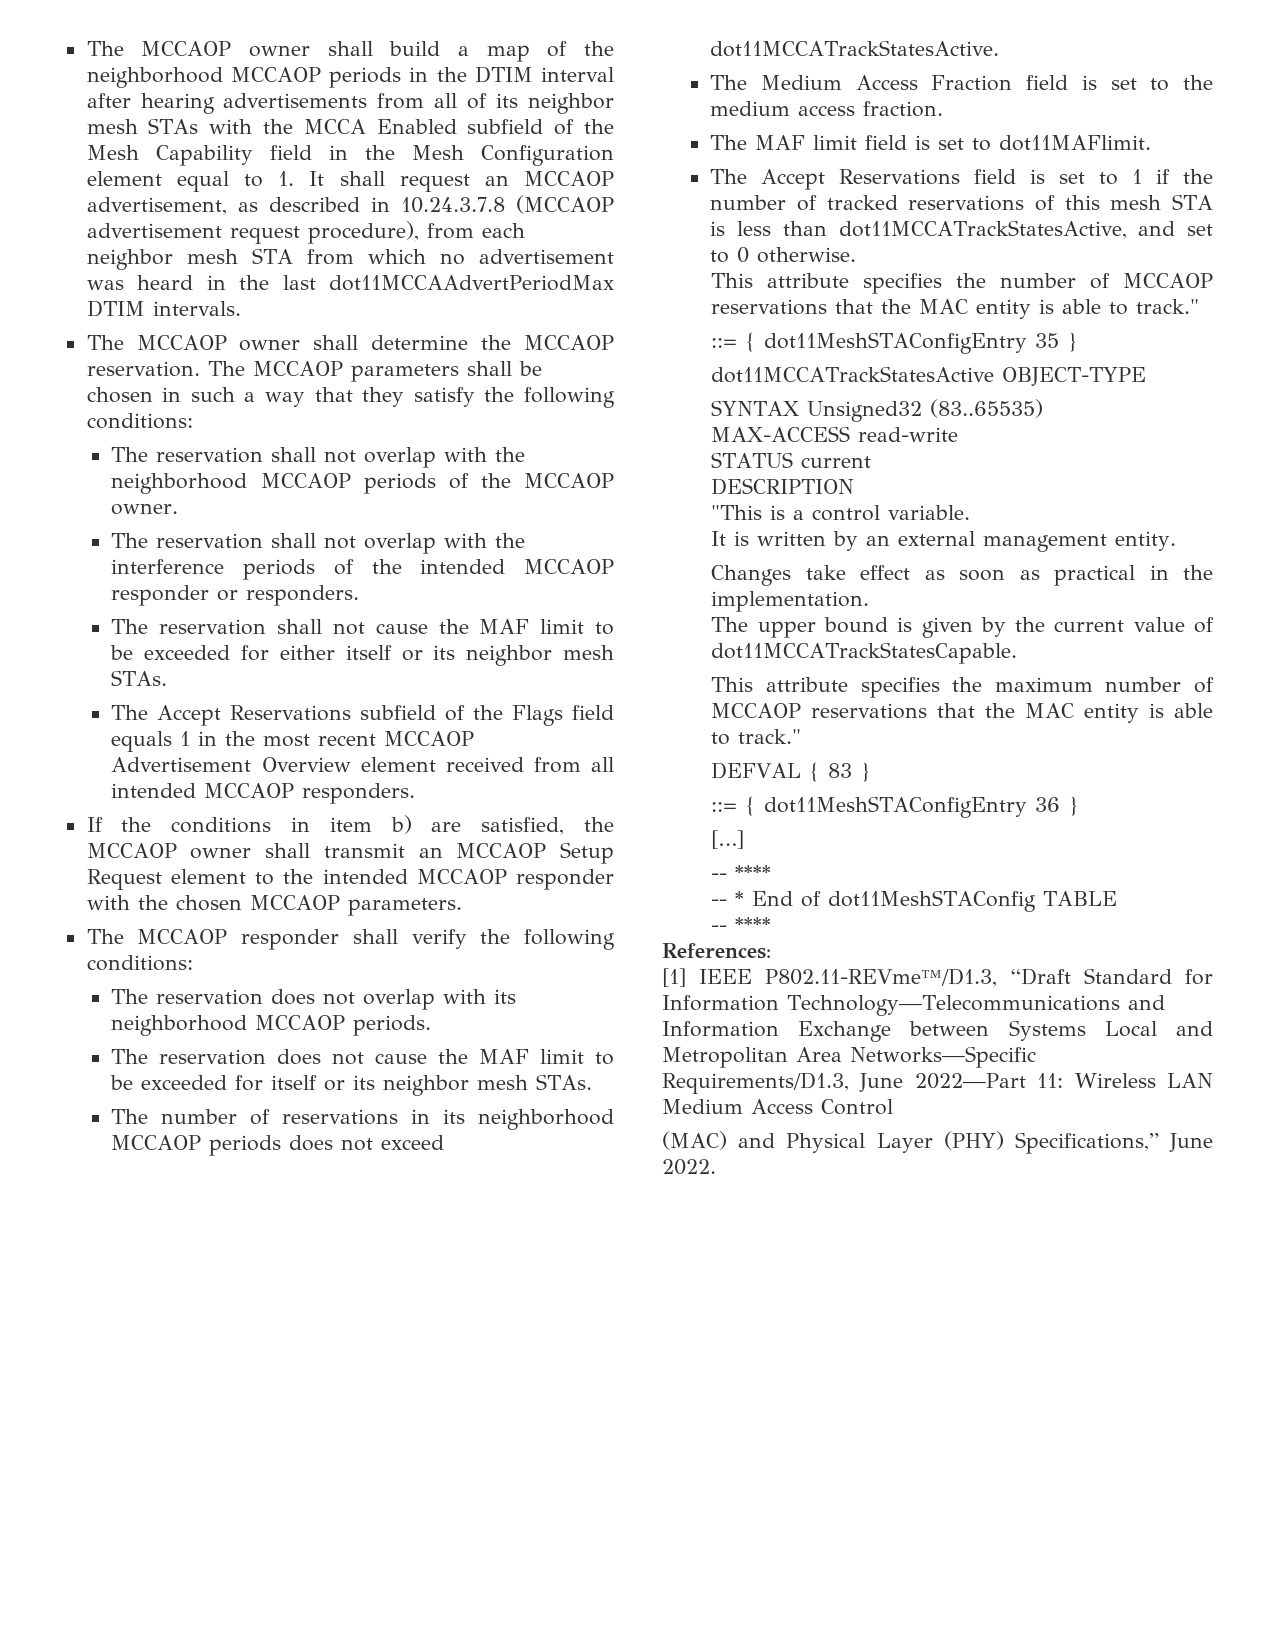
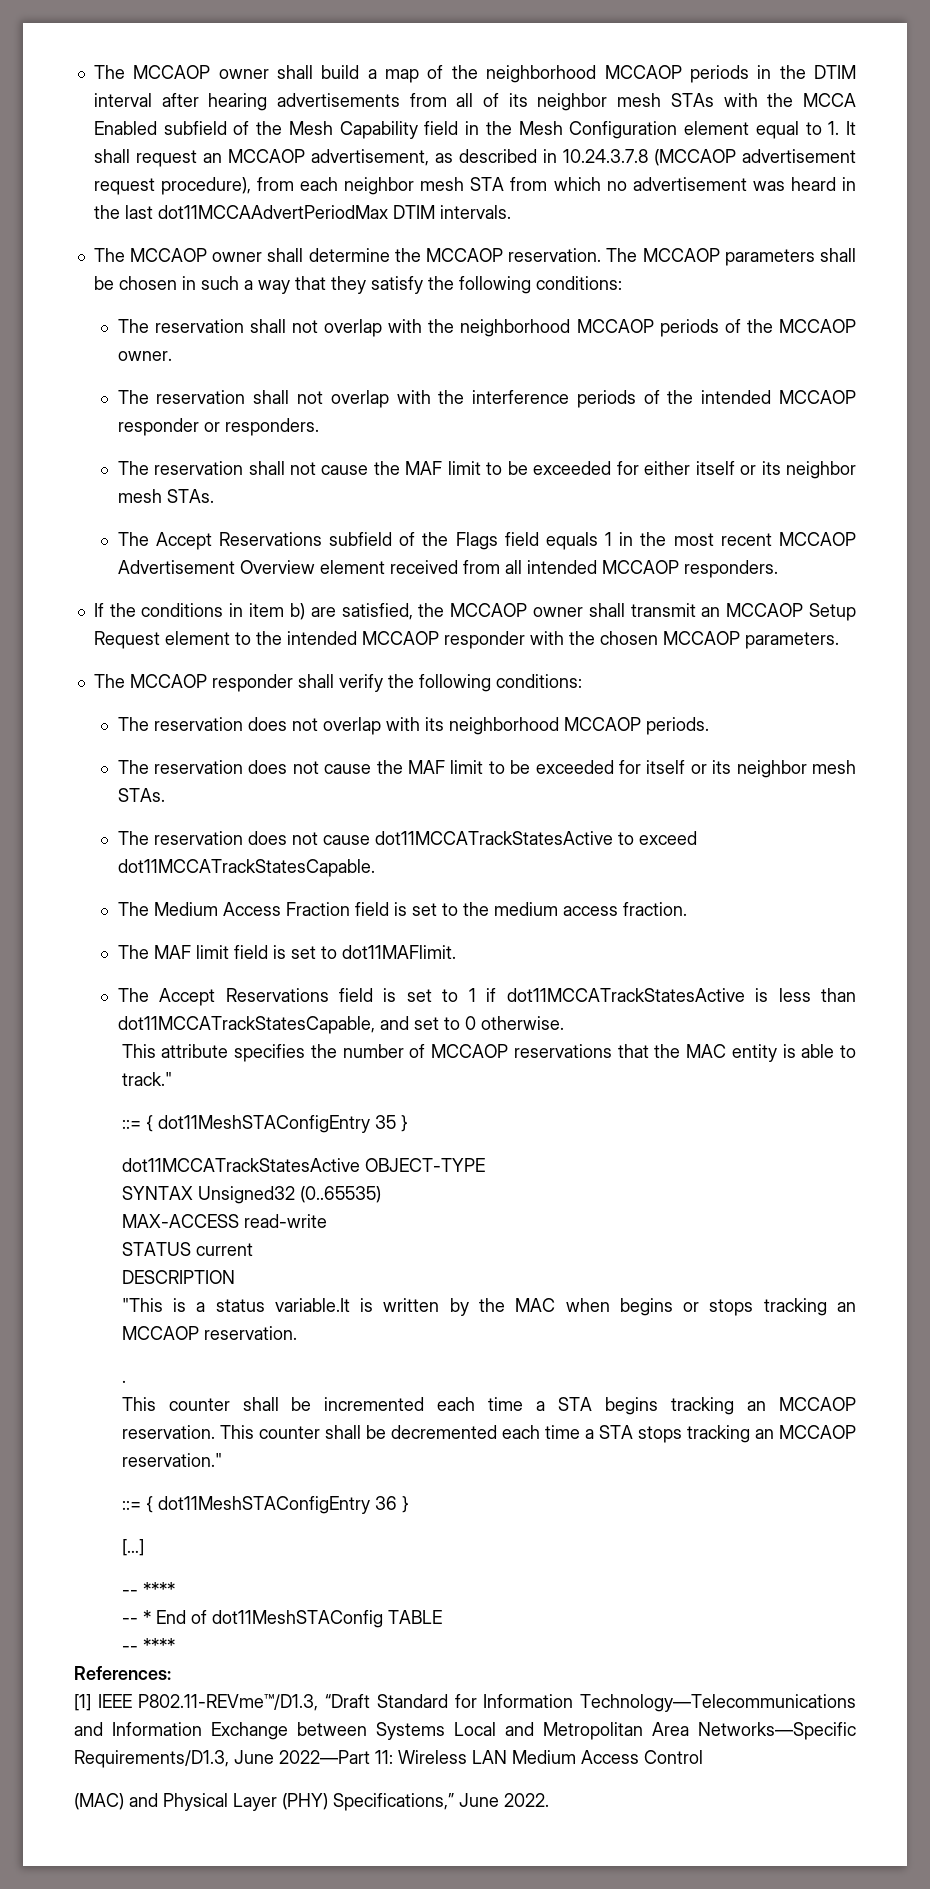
[161,1109,614,1130] [111,1135,445,1156] [710,40,1000,57] number of reservations in its neighborhood MCCAOP periods does not exceed dot11MCCATrackStatesActive. -> [153,831,697,845] [117,859,375,877] reservation does not cause dot11MCCATrackStatesActive to exceed dot11MCCATrackStatesCapable.
[1183,169,1213,184] [710,194,1214,211] the number of tracked reservations of this mesh STA -> [506,988,745,1002] dot11MCCATrackStatesActive
[838,220,1127,239] dot11MCCATrackStatesActive, -> [117,1016,375,1034] dot11MCCATrackStatesCapable,
[930,399,1044,418] (83..65535) -> [299,1186,381,1203] (0..65535)
[812,505,971,521] [711,531,1177,552] [711,565,1213,586] [711,591,870,612] [711,617,1214,638] [711,642,1018,664] [711,677,1214,698] [711,703,1213,723] [711,729,802,745] [711,762,872,782] control variable. // It is written by an external management entity. // Changes take effect as soon as practical in the implementation. // The upper bound is given by the current value of dot11MCCATrackStatesCapable. // This attribute specifies the maximum number of MCCAOP reservations that the MAC entity is able to track." // DEFVAL { 83 } -> [215,1298,856,1316] [121,1326,297,1340] [121,1380,126,1383] [121,1397,857,1415] [121,1425,857,1443] [121,1453,222,1467] status variable.It is written by the MAC when begins or stops tracking an MCCAOP reservation. // . // This counter shall be incremented each time a STA begins tracking an MCCAOP reservation. This counter shall be decremented each time a STA stops tracking an MCCAOP reservation."

